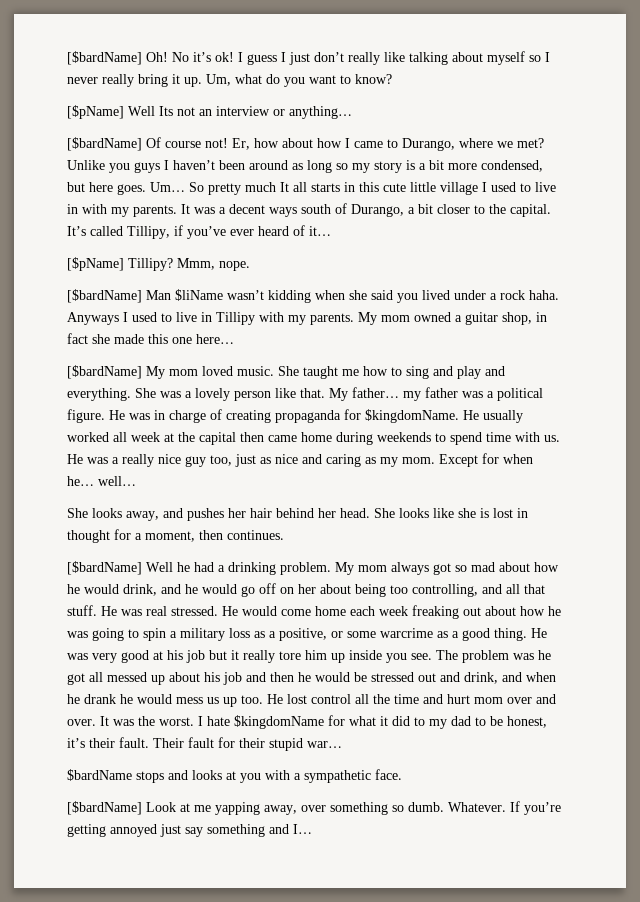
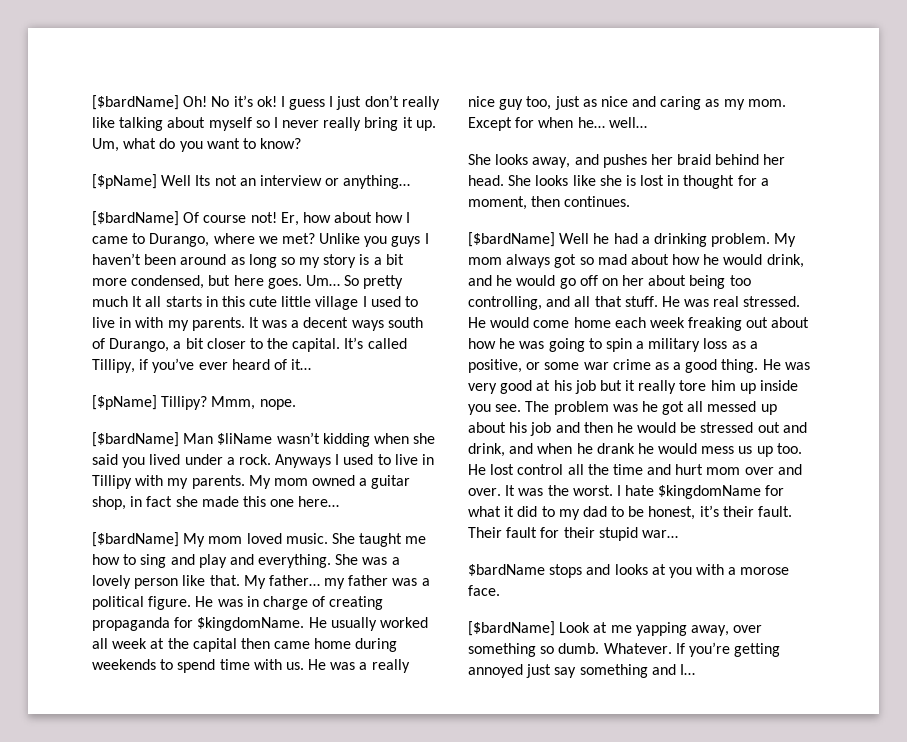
[500,290,559,300] rock haha. -> [238,454,271,465] rock.
[250,508,272,518] hair -> [677,154,712,165] braid
[380,628,433,638] warcrime -> [583,359,651,370] war crime
[304,770,371,783] sympathetic -> [740,567,790,575] morose

